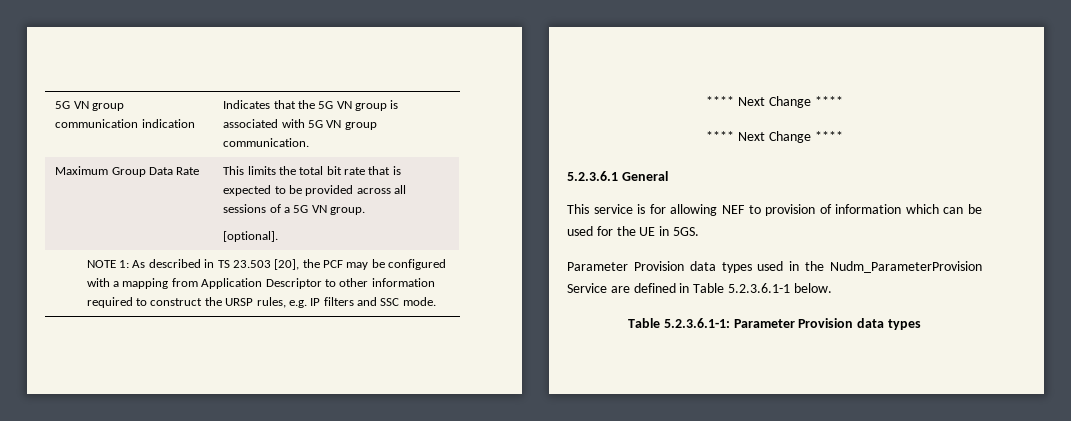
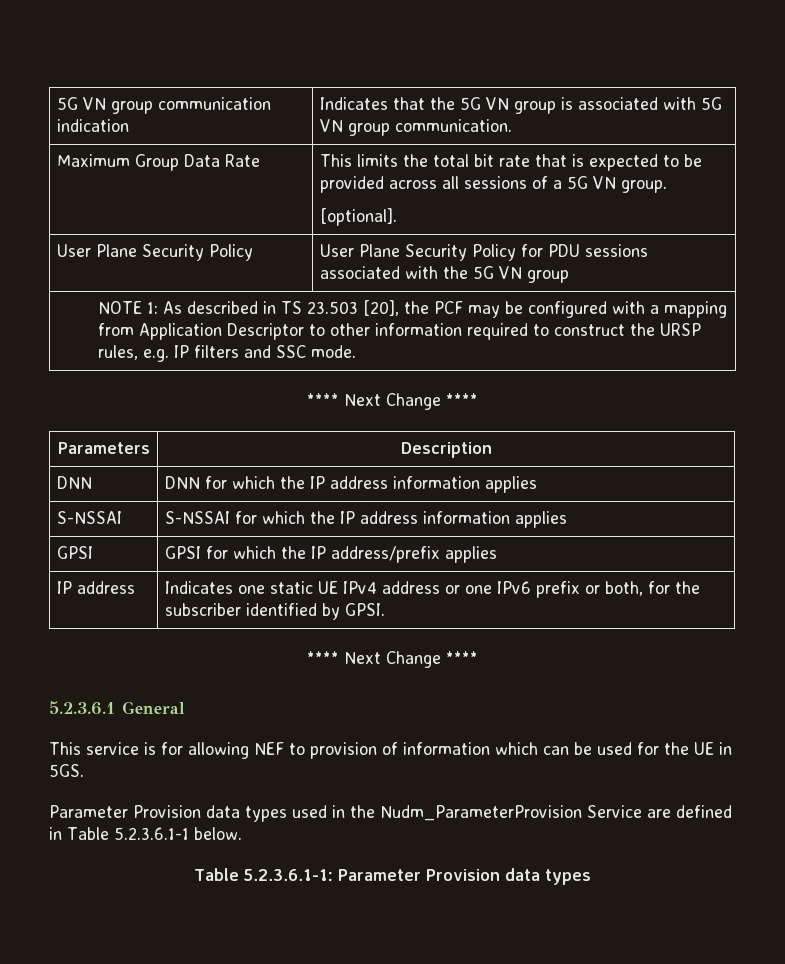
(279, 236) none -> [56,244,253,261] [319,244,648,261] [319,266,569,283] // User Plane Security Policy | User Plane Security Policy for PDU sessions associated with the 5G VN group
(843, 101) none -> [57,442,150,454] [400,442,492,458] [56,476,92,489] [164,476,537,493] [56,511,122,524] [164,511,567,528] [56,546,93,559] [164,546,497,563] [56,581,135,594] [164,581,700,598] [164,603,385,620] // Parameters | Description // DNN | DNN for which the IP address information applies // S-NSSAI | S-NSSAI for which the IP address information applies // GPSI | GPSI for which the IP address/prefix applies // IP address | Indicates one static UE IPv4 address or one IPv6 prefix or both, for the subscriber identified by GPSI.

